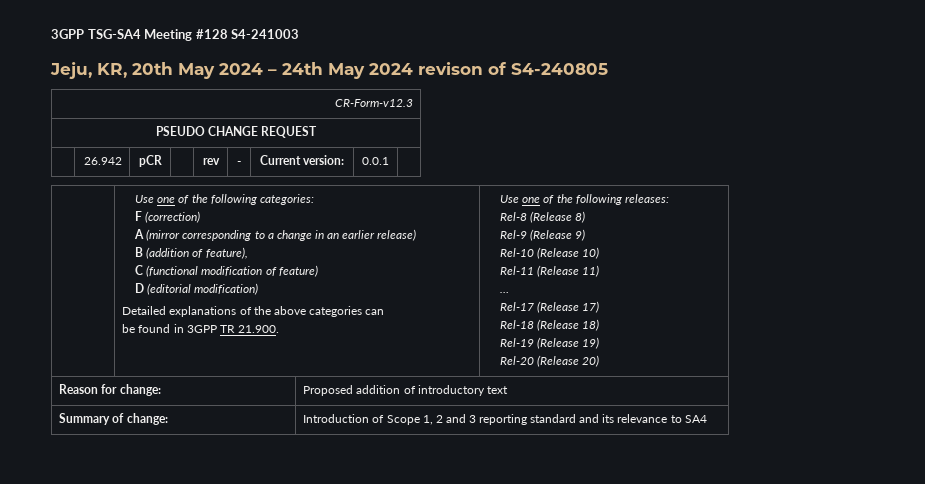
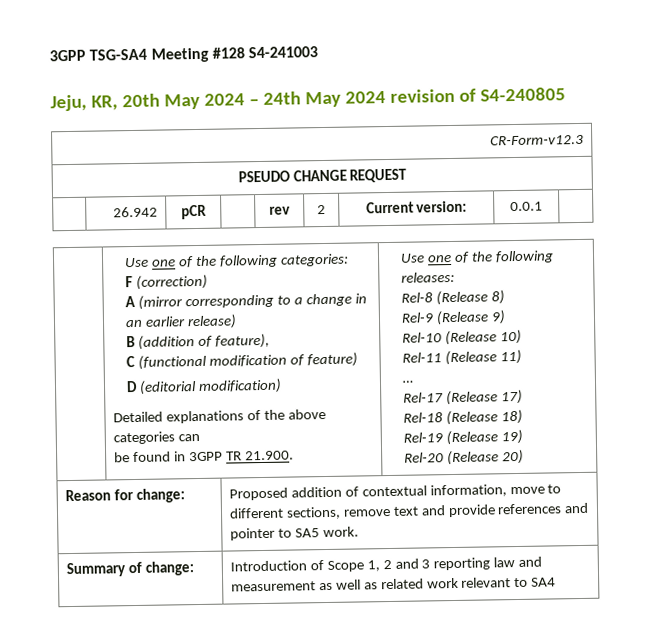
[418,62,483,75] revison -> [389,88,455,103] revision
[237,161,241,165] - -> [317,204,326,215] 2
[417,385,508,396] introductory text -> [361,484,562,498] [228,502,590,520] [229,526,359,541] contextual information, move to different sections, remove text and provide references and pointer to SA5 work.
[530,414,668,423] standard and its relevance -> [493,556,543,568] [230,577,512,592] law and measurement as well as related work relevant

